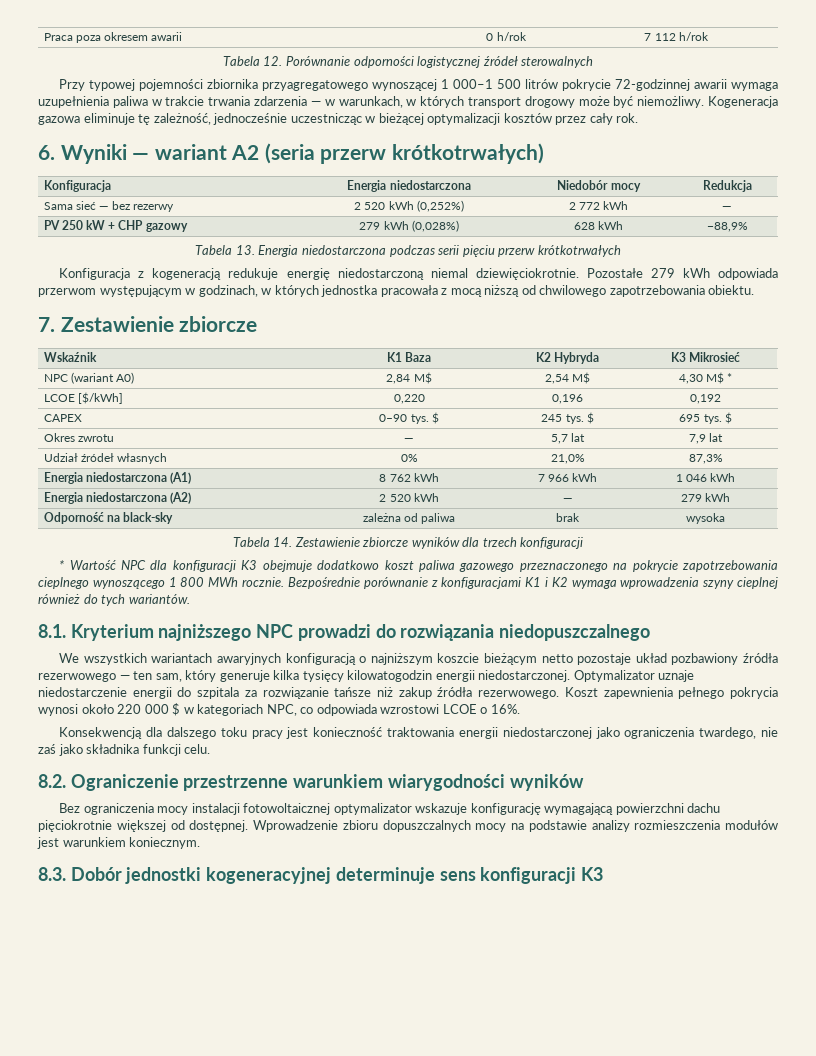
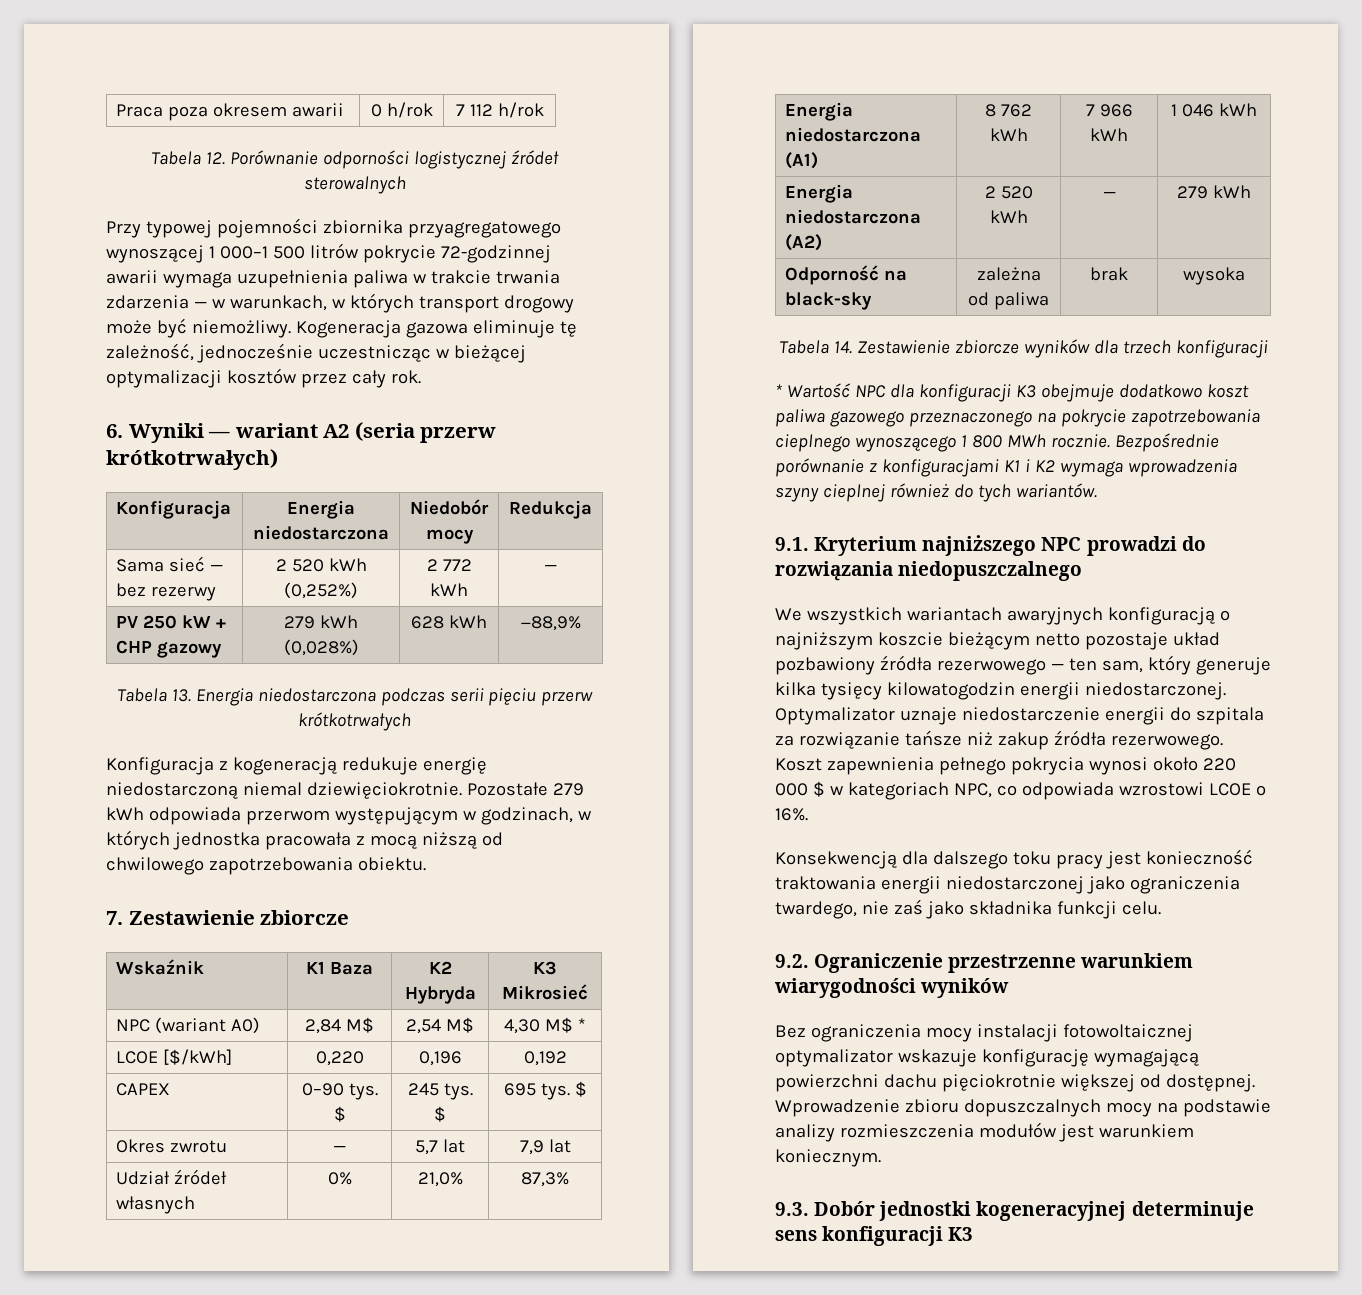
[38,624,66,638] 8.1. -> [775,537,809,551] 9.1.
[38,774,66,788] 8.2. -> [775,954,809,968] 9.2.
[38,867,66,881] 8.3. -> [775,1202,809,1216] 9.3.

